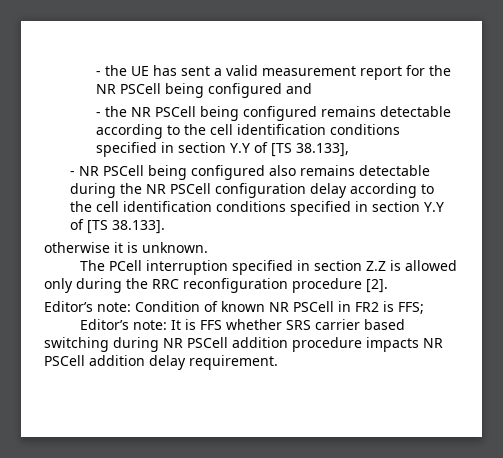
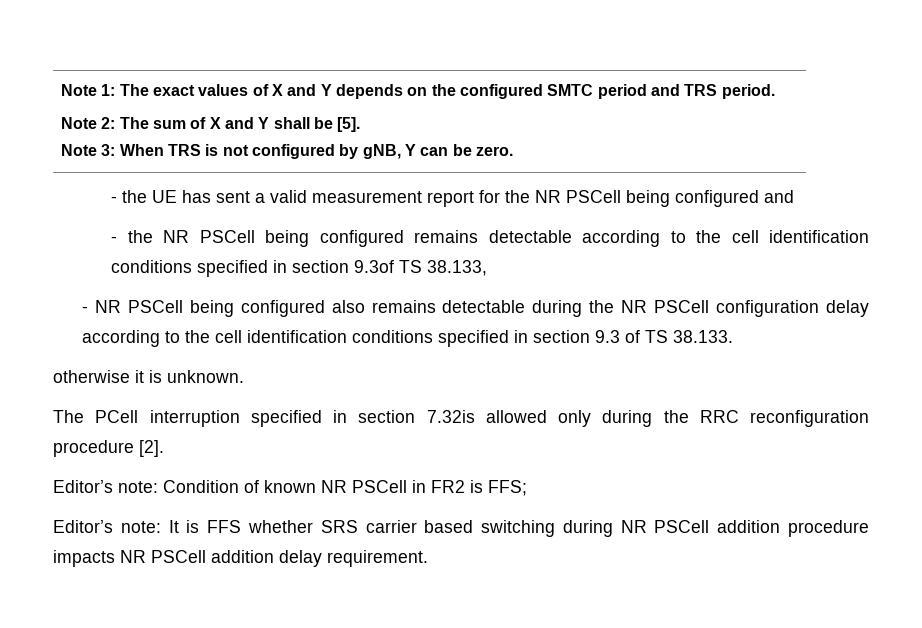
(96, 73) none -> [61,84,775,99] [61,117,361,132] [61,144,513,159] Note 1: The exact values of X and Y depends on the configured SMTC period and TRS period. // Note 2: The sum of X and Y shall be [5]. // Note 3: When TRS is not configured by gNB, Y can be zero. //
[230,142,350,157] Y.Y of [TS 38.133], -> [354,260,488,276] 9.3of TS 38.133,
[424,202,445,212] [70,219,166,234] Y.Y of [TS 38.133]. -> [595,330,734,343] 9.3 of TS 38.133.
[366,260,402,271] Z.Z is -> [426,410,475,423] 7.32is

